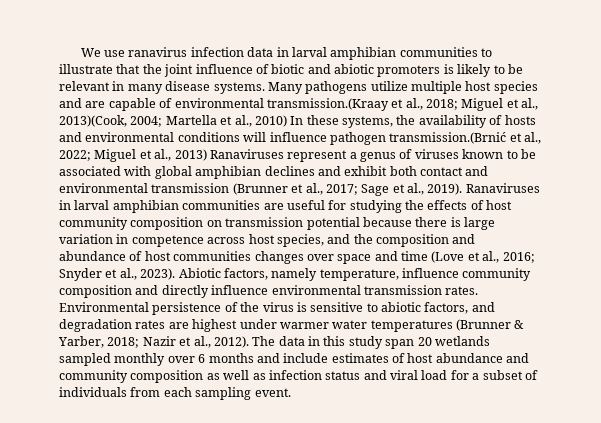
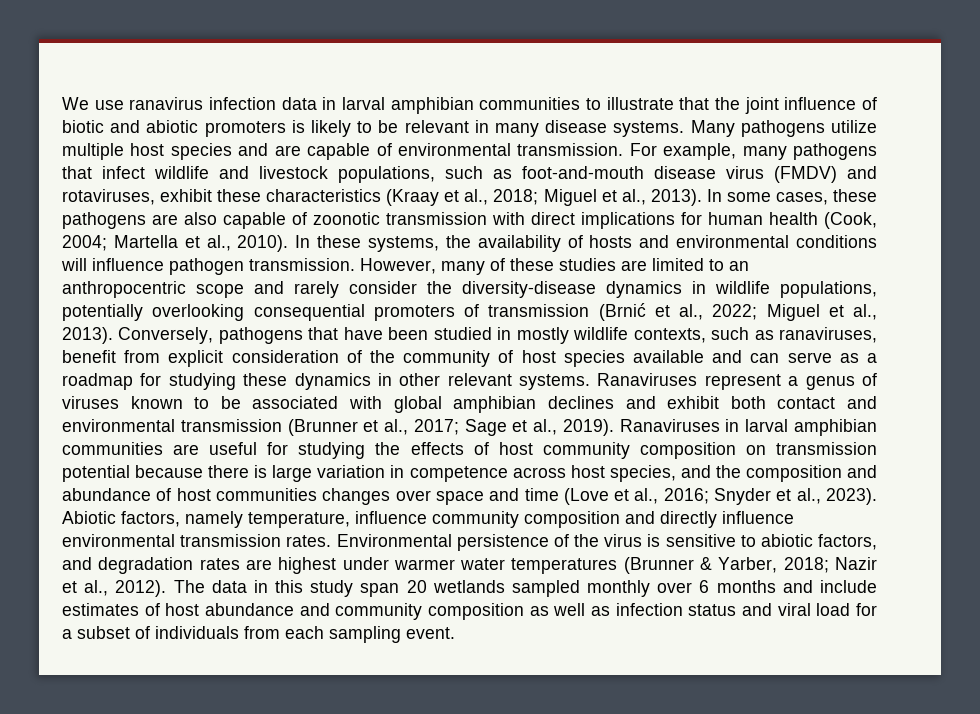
[266,98,389,111] transmission.(Kraay -> [517,143,877,160] [62,166,877,183] [62,189,440,206] transmission. For example, many pathogens that infect wildlife and livestock populations, such as foot-and-mouth disease virus (FMDV) and rotaviruses, exhibit these characteristics (Kraay
[59,115,127,127] 2013)(Cook, -> [650,189,878,206] [62,212,877,229] 2013). In some cases, these pathogens are also capable of zoonotic transmission with direct implications for human health (Cook,
[254,115,287,127] 2010) -> [237,235,289,252] 2010).
[389,132,507,144] transmission.(Brnić -> [249,258,749,275] [62,281,877,298] [62,303,646,321] transmission. However, many of these studies are limited to an anthropocentric scope and rarely consider the diversity-disease dynamics in wildlife populations, potentially overlooking consequential promoters of transmission (Brnić
[174,149,207,161] 2013) -> [62,327,877,344] [62,350,878,367] [62,373,591,390] 2013). Conversely, pathogens that have been studied in mostly wildlife contexts, such as ranaviruses, benefit from explicit consideration of the community of host species available and can serve as a roadmap for studying these dynamics in other relevant systems.

